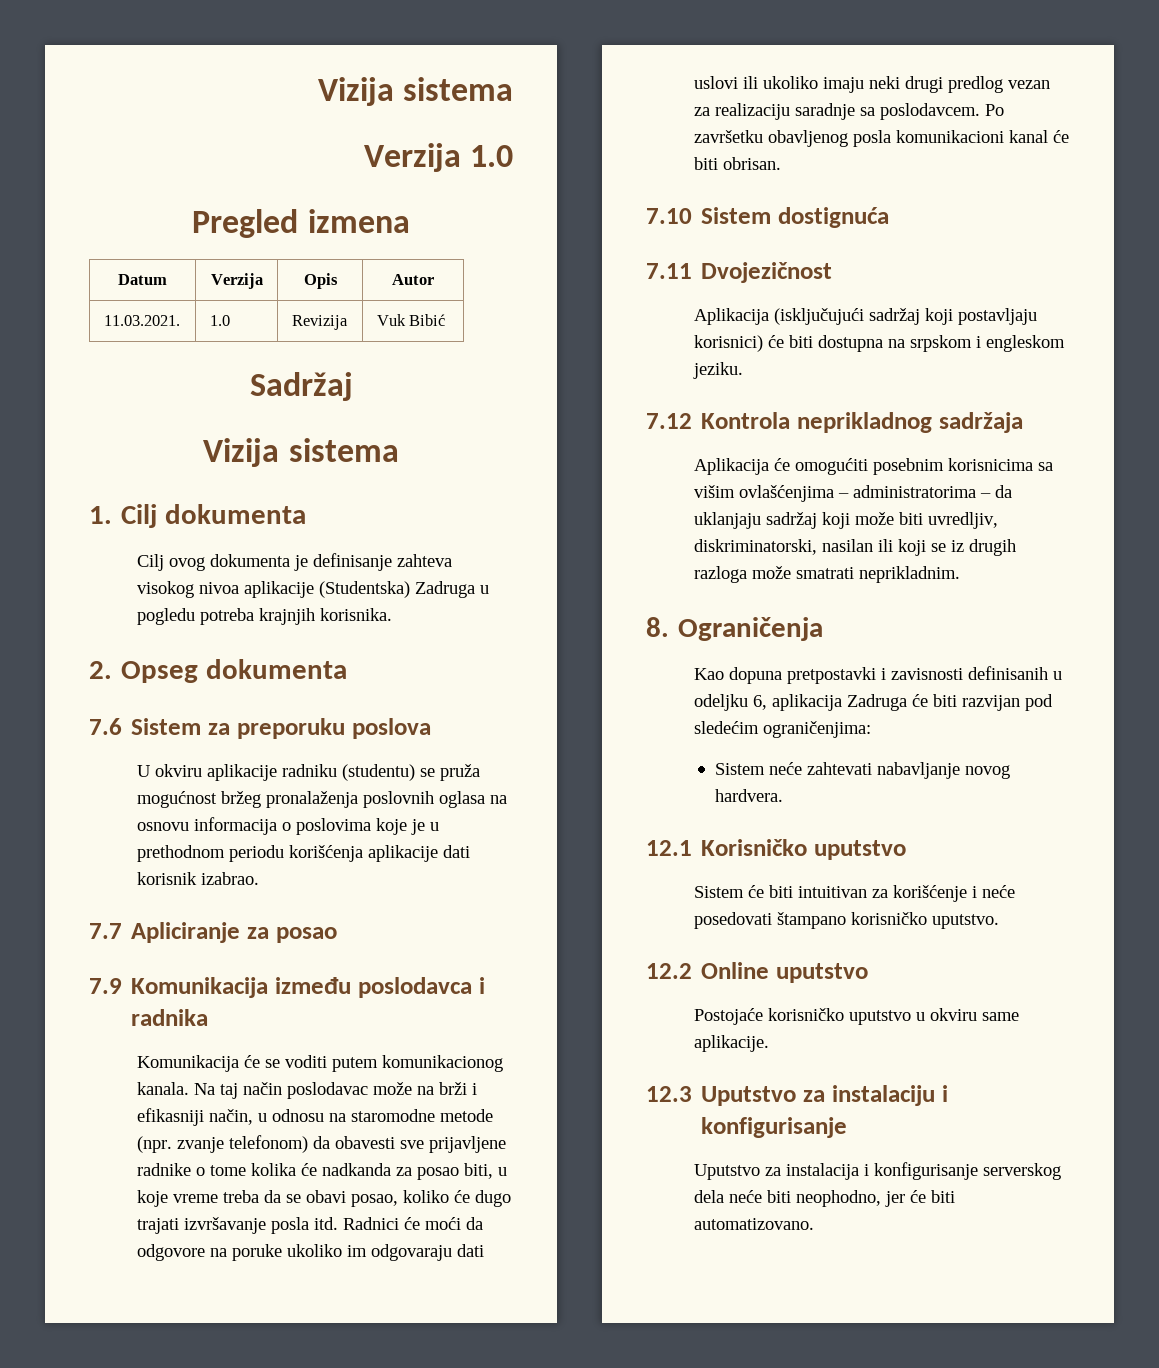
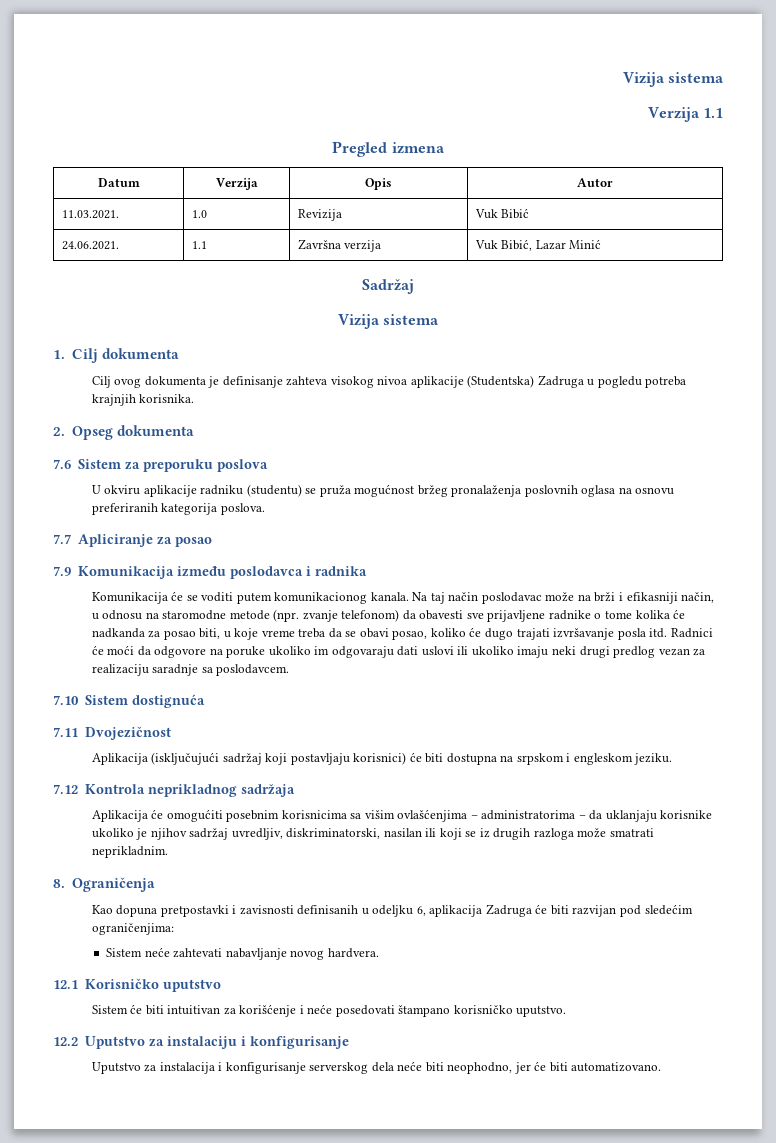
[470,145,513,167] 1.0 -> [703,108,724,118] 1.1
(446, 320) none -> [61,241,119,250] [191,241,207,249] [297,239,382,252] [474,239,602,251] // 24.06.2021. | 1.1 | Završna verzija | Vuk Bibić, Lazar Minić
[194,817,440,835] [137,845,471,862] [137,872,260,885] informacija o poslovima koje je u prethodnom periodu korišćenja aplikacije dati korisnik izabrao. -> [91,503,265,515] preferiranih kategorija poslova.
[985,104,1005,116] [694,130,1070,147] [694,157,782,170] Po završetku obavljenog posla komunikacioni kanal će biti obrisan. -> (290, 670) none
[766,512,924,529] sadržaj koji može biti -> [660,810,713,819] [91,828,229,840] korisnike ukoliko je njihov sadržaj
[701,962,868,983] [694,1008,1020,1025] [694,1035,770,1052] [646,1086,692,1102] Online uputstvo // Postojaće korisničko uputstvo u okviru same aplikacije. // 12.3 -> (78, 1041) none

